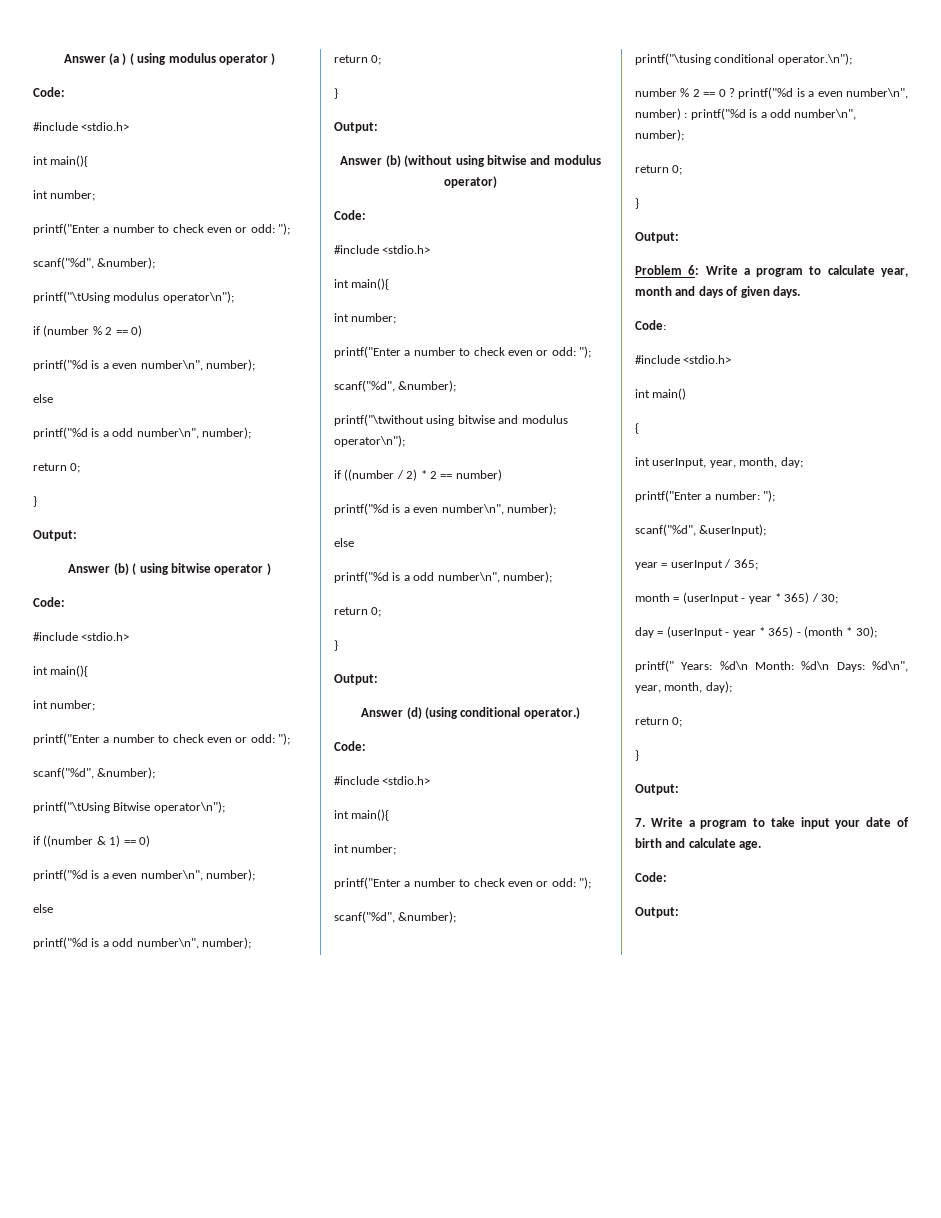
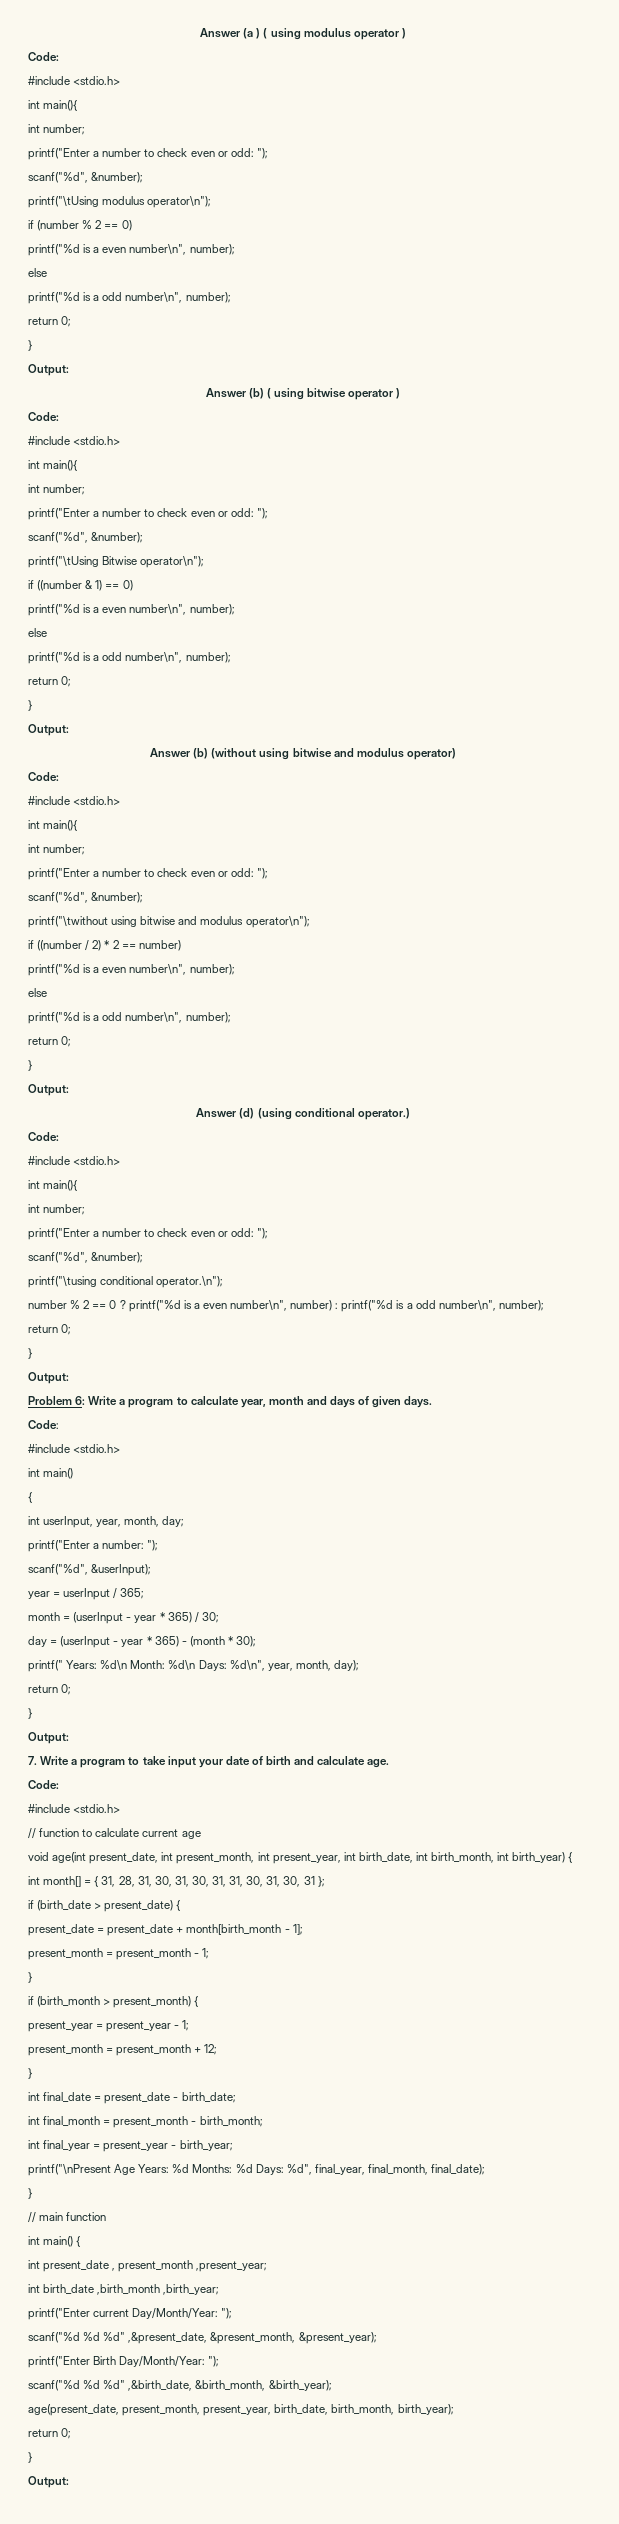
(667, 877) none -> [28,1804,121,1813] [28,1828,201,1839] [28,1852,573,1864] [28,1876,325,1887] [28,1900,181,1912] [28,1924,303,1936] [28,1948,210,1960] [28,1972,32,1983] [28,1996,199,2008] [28,2020,190,2032] [28,2044,218,2056] [28,2068,32,2079] [28,2092,236,2104] [28,2116,263,2128] [28,2140,233,2152] [28,2164,486,2176] [28,2188,32,2199] [28,2212,107,2223] [28,2236,81,2247] [28,2260,268,2272] [28,2284,220,2295] [28,2308,233,2320] [28,2332,377,2344] [28,2356,220,2368] [28,2380,332,2391] [28,2404,454,2416] [28,2428,72,2439] [28,2452,32,2463] // #include <stdio.h> // // function to calculate current age // void age(int present_date, int present_month, int present_year, int birth_date, int birth_month, int birth_year) { // int month[] = { 31, 28, 31, 30, 31, 30, 31, 31, 30, 31, 30, 31 }; // if (birth_date > present_date) { // present_date = present_date + month[birth_month - 1]; // present_month = present_month - 1; // } // if (birth_month > present_month) { // present_year = present_year - 1; // present_month = present_month + 12; // } // int final_date = present_date - birth_date; // int final_month = present_month - birth_month; // int final_year = present_year - birth_year; // printf("\nPresent Age Years: %d Months: %d Days: %d", final_year, final_month, final_date); // } // // main function // int main() { // int present_date , present_month ,present_year; // int birth_date ,birth_month ,birth_year; // printf("Enter current Day/Month/Year: "); // scanf("%d %d %d" ,&present_date, &present_month, &present_year); // printf("Enter Birth Day/Month/Year: "); // scanf("%d %d %d" ,&birth_date, &birth_month, &birth_year); // age(present_date, present_month, present_year, birth_date, birth_month, birth_year); // return 0; // }

